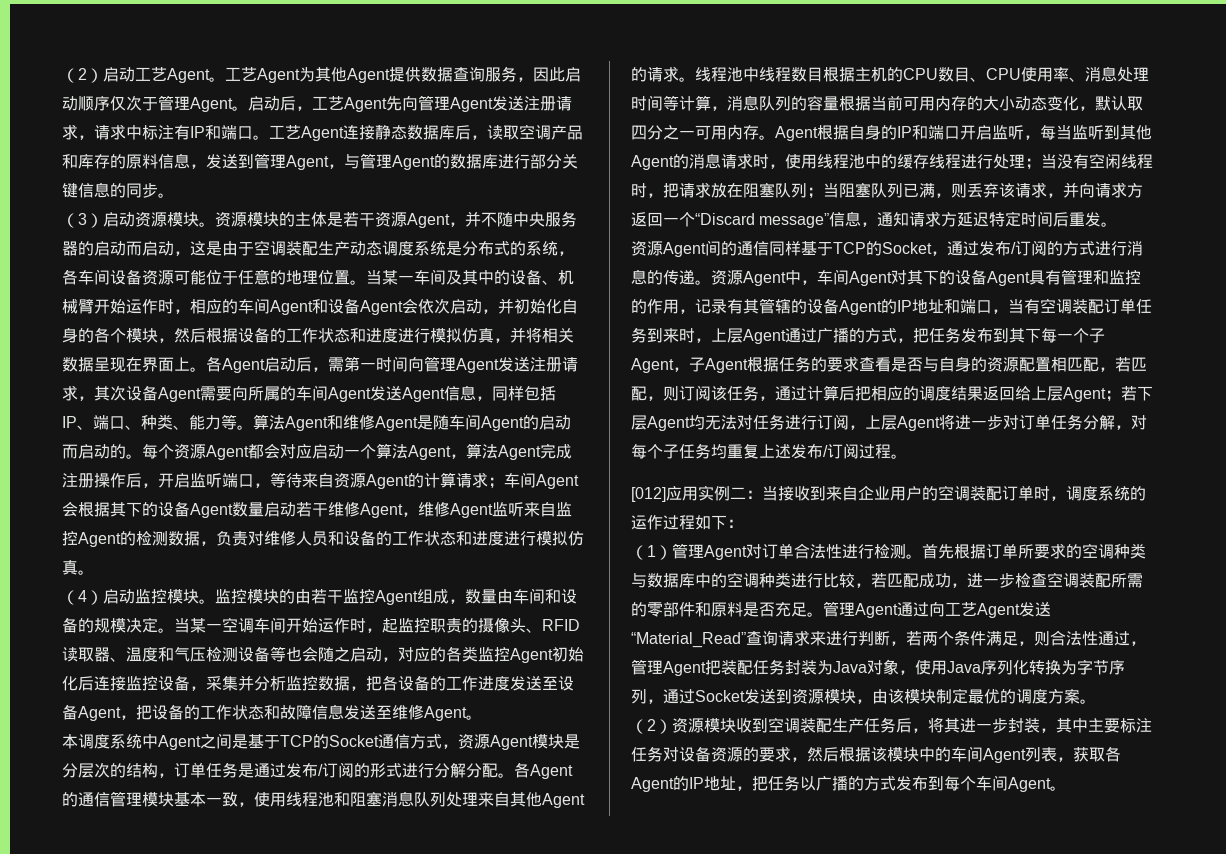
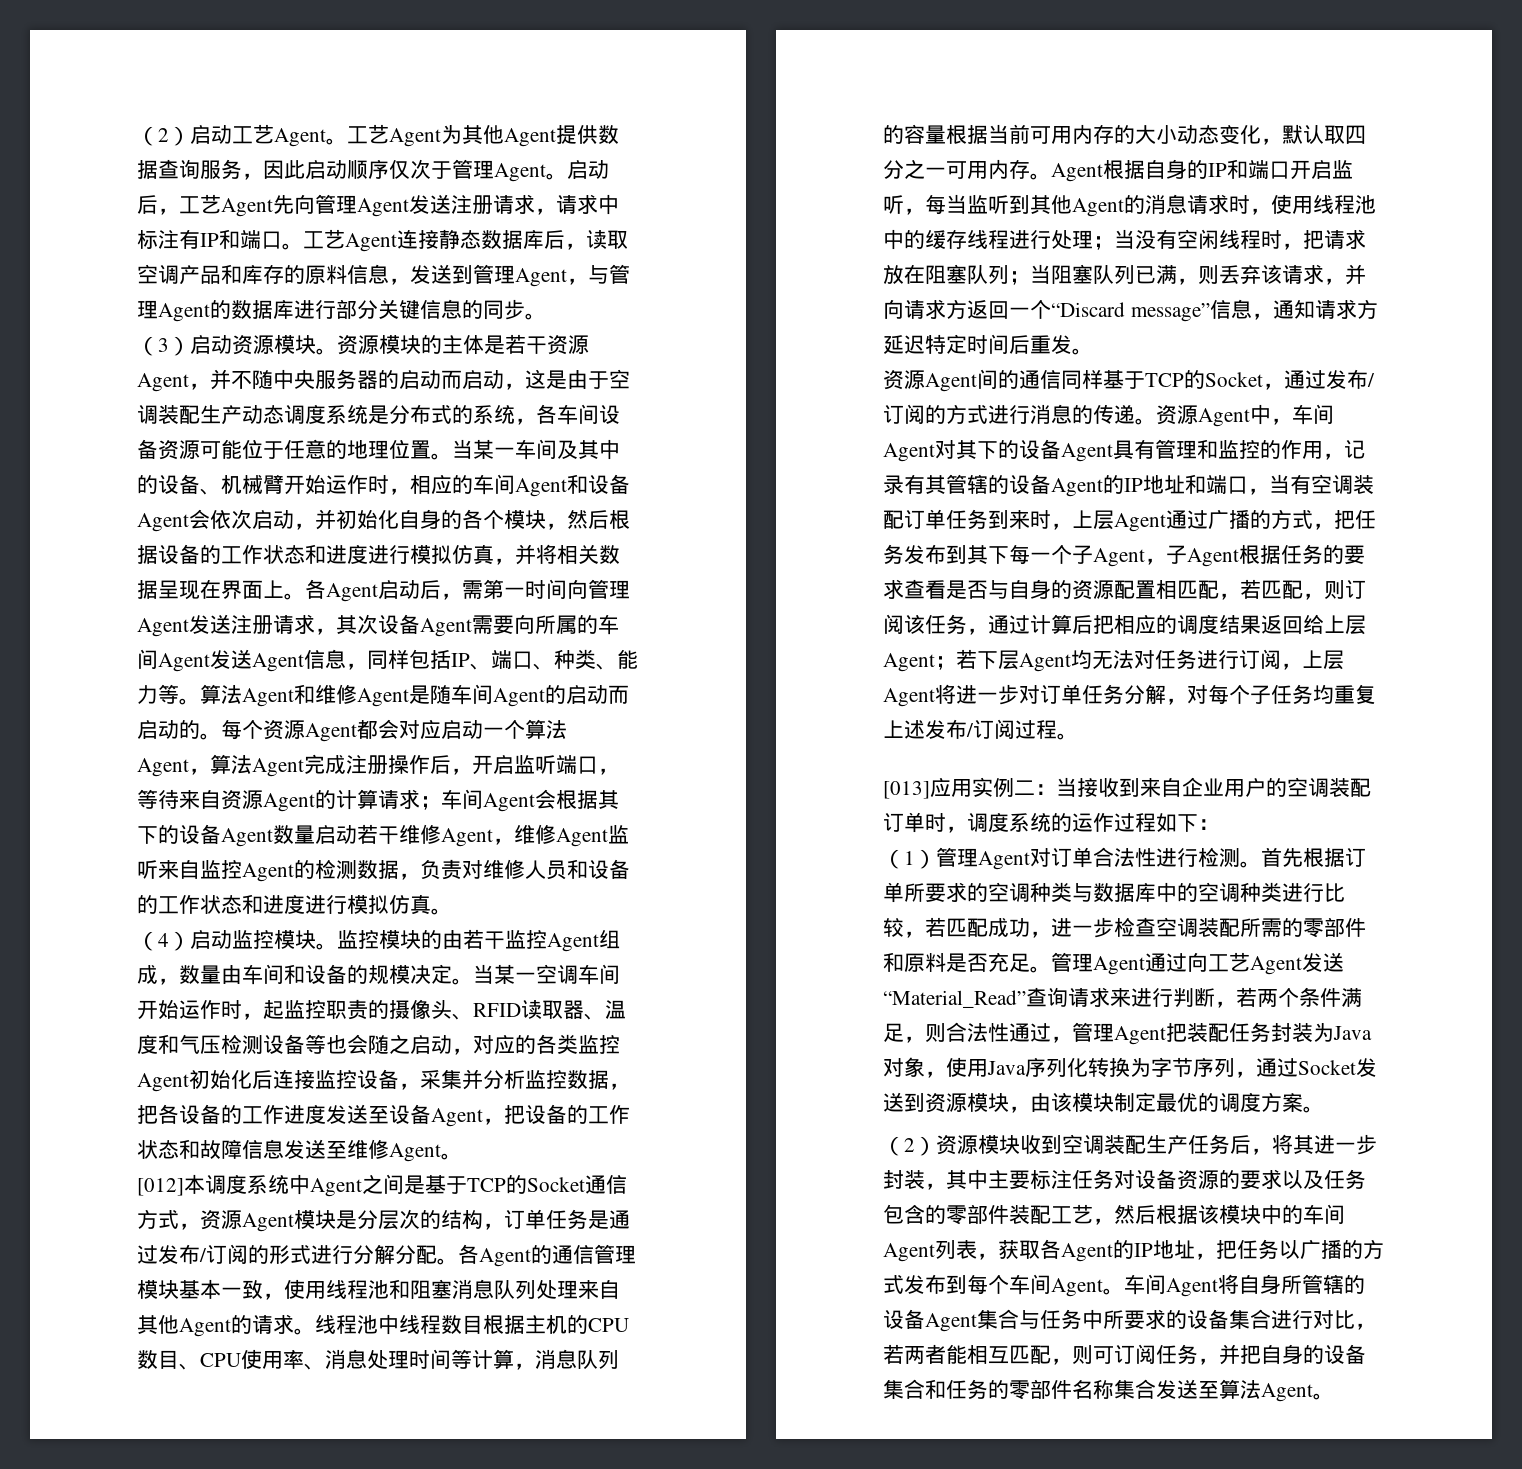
(482, 717) none -> [137,1178,184,1196] [012]
[631,487,666,502] [012] -> [883,781,930,799] [013]
(791, 754) none -> [1282,1169,1366,1189] [883,1204,1093,1225] 以及任务包含的零部件装配工艺
(1066, 788) none -> [1124,1274,1365,1297] [883,1309,1376,1332] [883,1344,1366,1365] [883,1379,1334,1402] 车间Agent将自身所管辖的设备Agent集合与任务中所要求的设备集合进行对比，若两者能相互匹配，则可订阅任务，并把自身的设备集合和任务的零部件名称集合发送至算法Agent。

